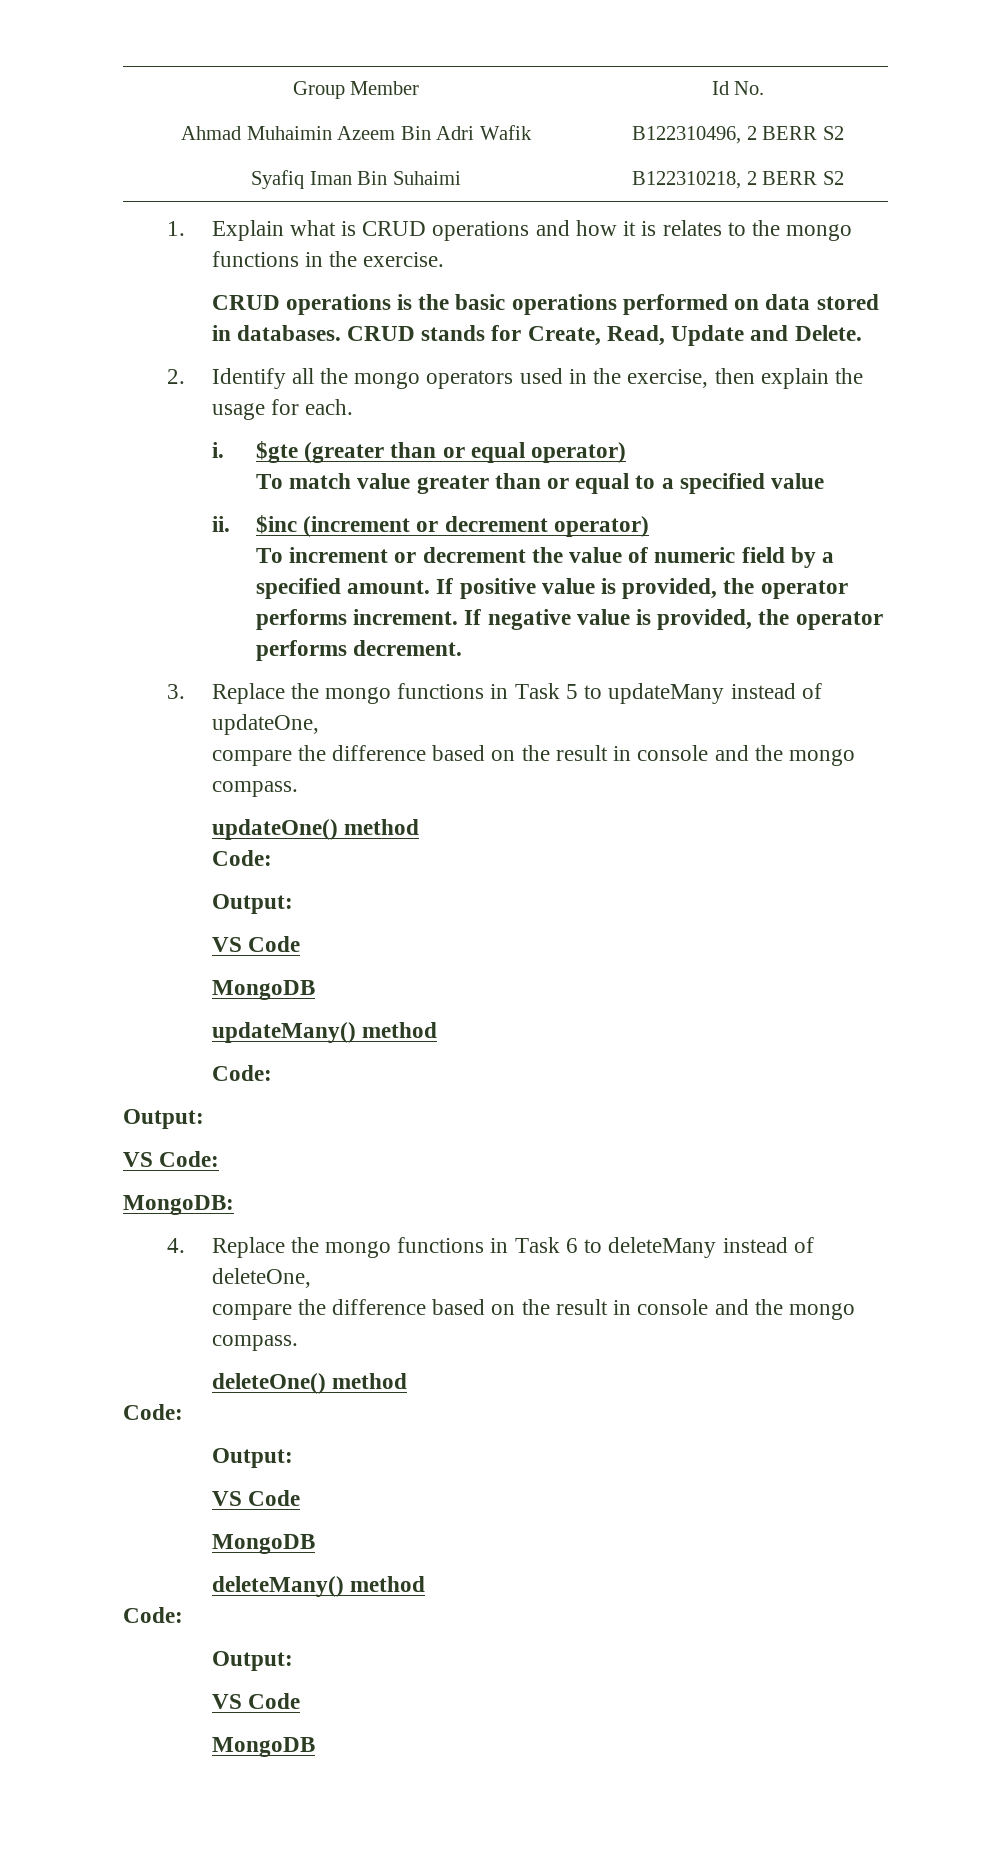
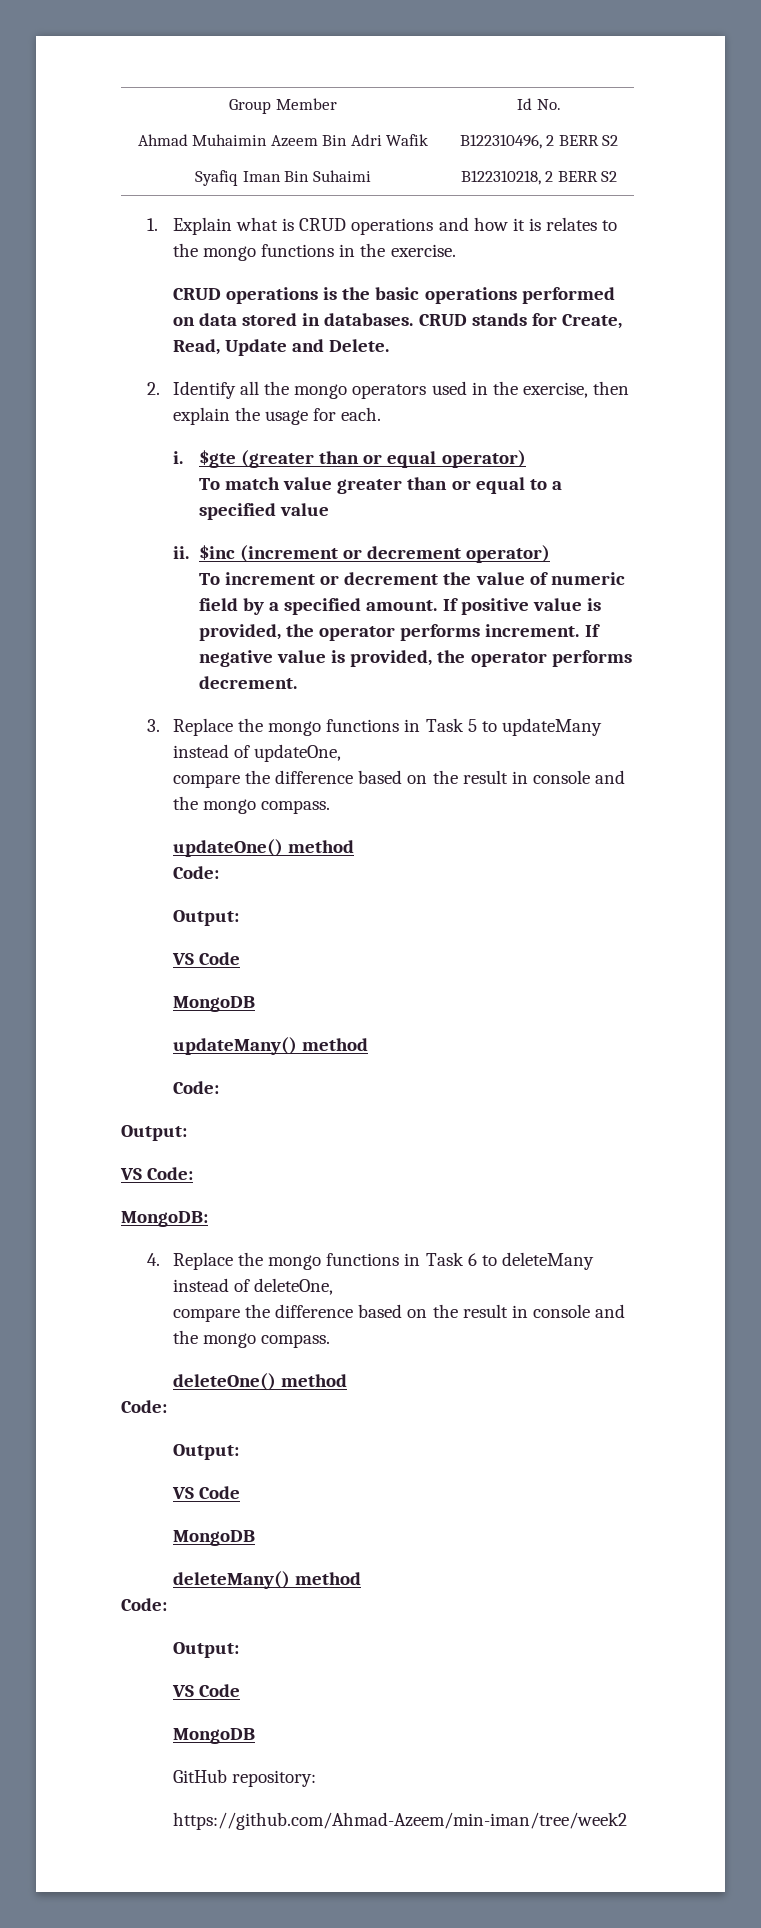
(315, 1747) none -> [172,1769,317,1787] [172,1812,627,1830] // GitHub repository: // https://github.com/Ahmad-Azeem/min-iman/tree/week2

